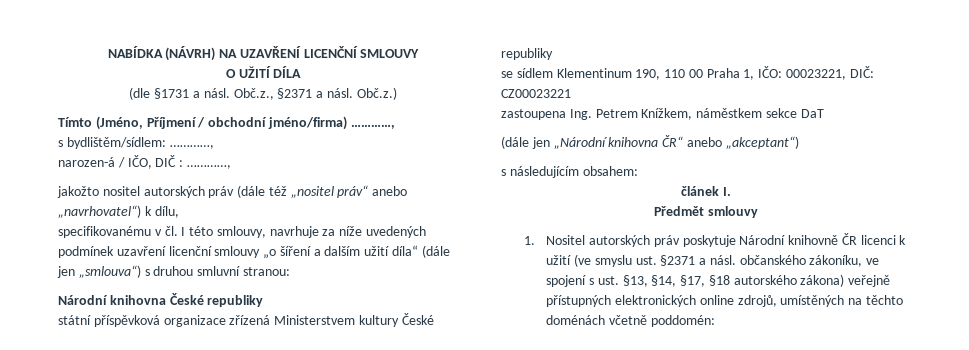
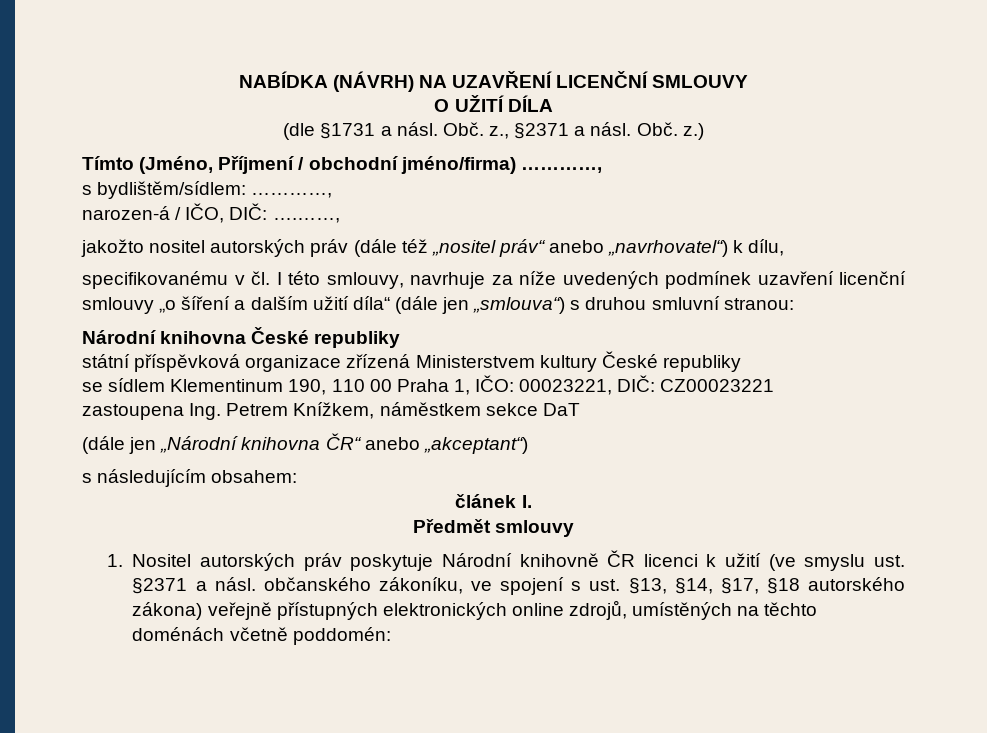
[233,87,397,100] Obč.z., §2371 a násl. Obč.z.) -> [442,122,704,140] Obč. z., §2371 a násl. Obč. z.)
[155,155,231,169] DIČ : …………, -> [229,203,340,223] DIČ: ….……,

